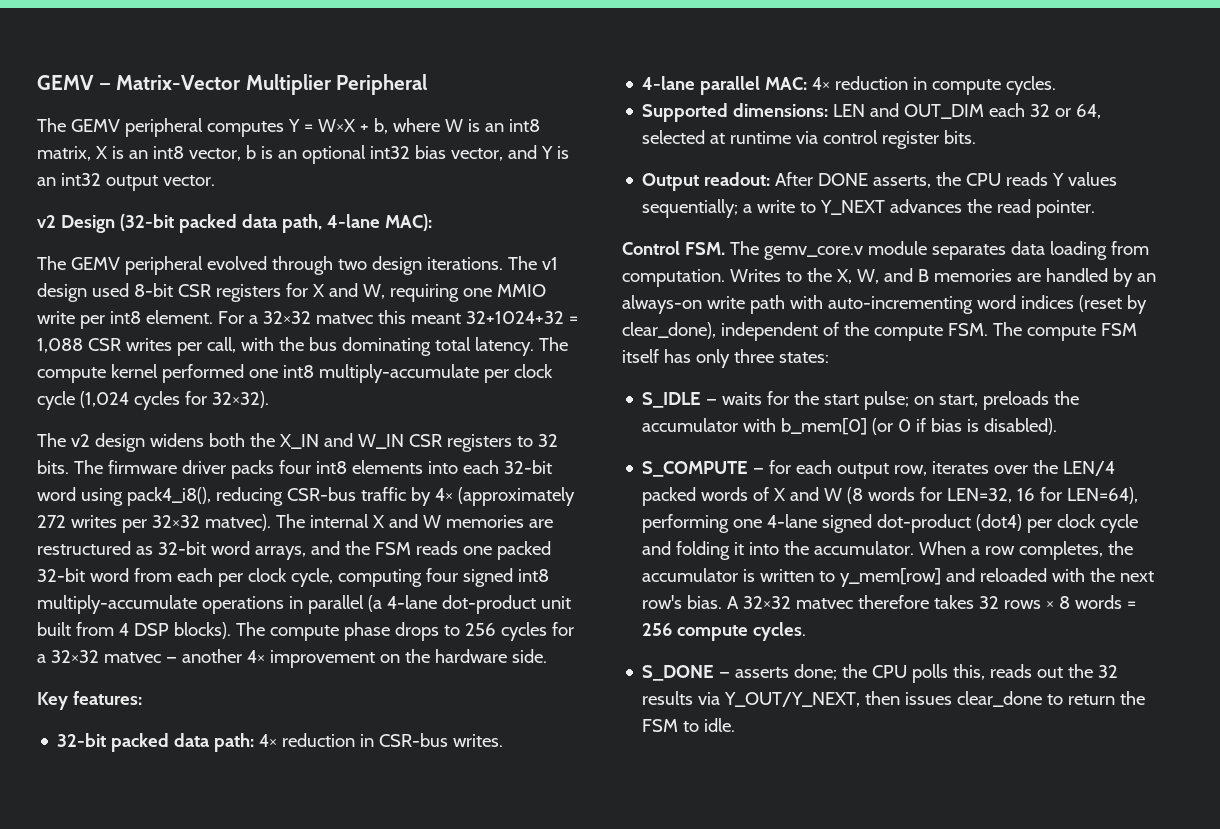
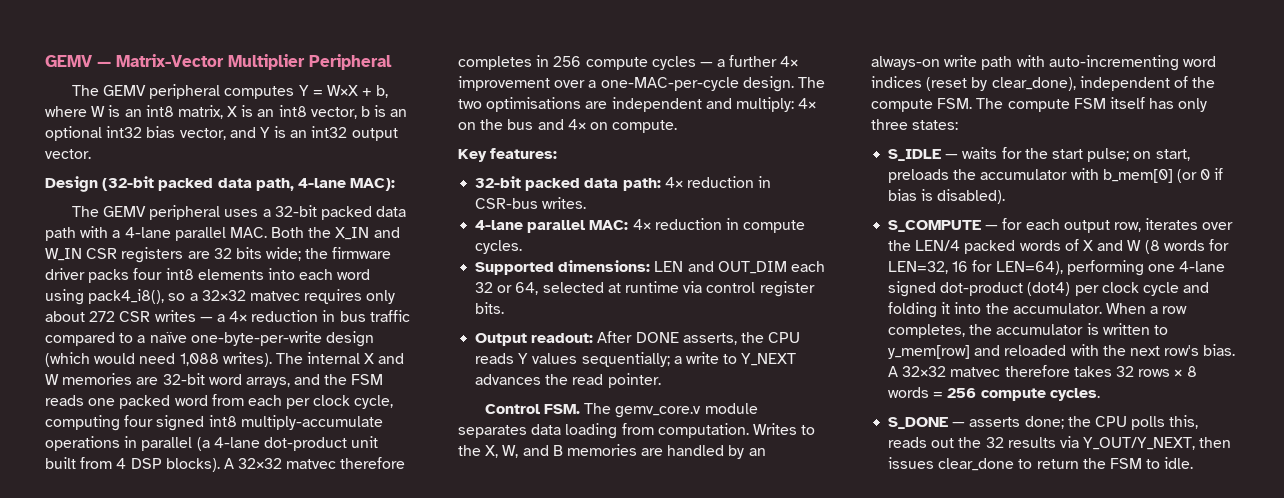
[37,215,56,228] v2 -> (91, 154) none
[206,256,558,275] [37,283,546,302] [37,310,578,329] [37,337,568,356] [37,364,553,383] [37,391,269,410] [37,433,245,452] evolved through two design iterations. The v1 design used 8-bit CSR registers for X and W, requiring one MMIO write per int8 element. For a 32×32 matvec this meant 32+1024+32 = 1,088 CSR writes per call, with the bus dominating total latency. The compute kernel performed one int8 multiply-accumulate per clock cycle (1,024 cycles for 32×32). // The v2 design widens both -> [224,205,407,220] [45,226,305,241] uses a 32-bit packed data path with a 4-lane parallel MAC. Both
[516,434,558,447] [37,460,103,474] to 32 bits. The -> [187,247,329,261] are 32 bits wide; the
[503,460,552,474] 32-bit -> (334, 274) none
[215,487,575,506] [37,514,271,533] reducing CSR-bus traffic by 4× (approximately 272 writes per 32×32 matvec). -> [168,289,396,304] [45,310,410,322] [45,331,374,347] [45,352,272,367] so a 32×32 matvec requires only about 272 CSR writes — a 4× reduction in bus traffic compared to a naïve one-byte-per-write design (which would need 1,088 writes).
[37,541,153,555] restructured as -> (159, 381) none
[37,568,85,582] 32-bit -> (171, 402) none
[235,622,574,641] [37,649,547,668] The compute phase drops to 256 cycles for a 32×32 matvec — another 4× improvement on the hardware side. -> [223,457,406,469] [458,55,799,70] [458,76,825,92] [458,97,817,112] [458,119,678,133] A 32×32 matvec therefore completes in 256 compute cycles — a further 4× improvement over a one-MAC-per-cycle design. The two optimisations are independent and multiply: 4× on the bus and 4× on compute.

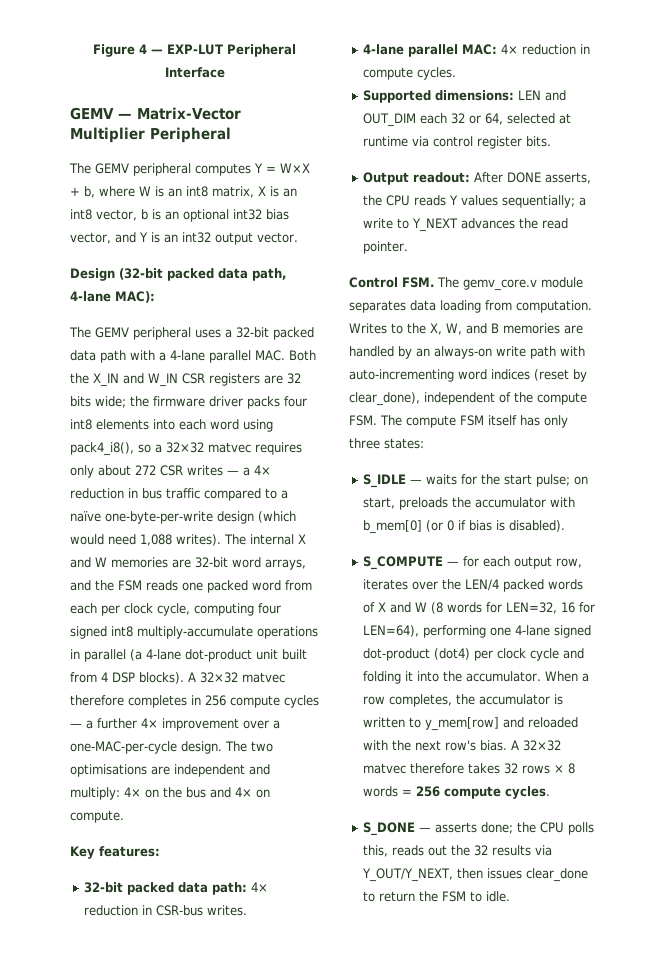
(45, 61) none -> [93,44,296,57] [164,67,225,78] Figure 4 — EXP-LUT Peripheral Interface //

